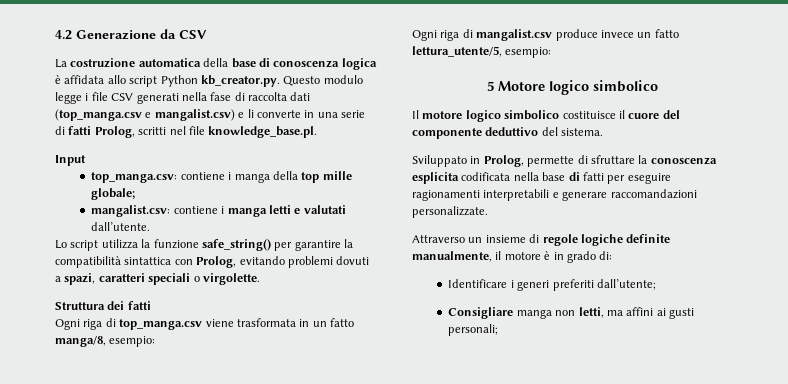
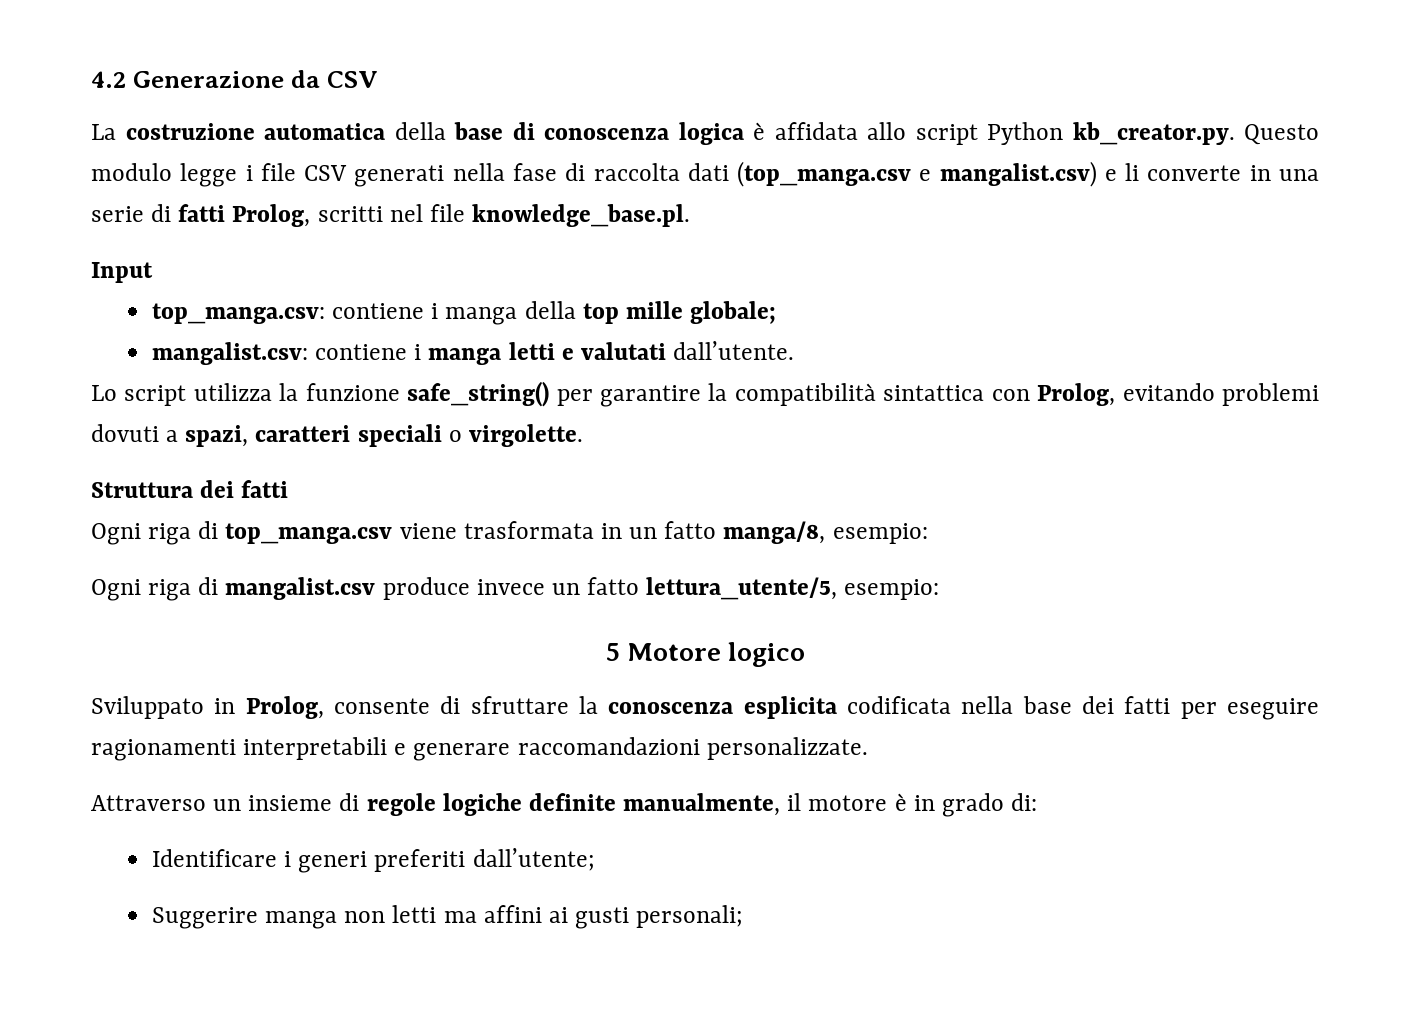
[593,80,658,92] [412,110,680,122] [412,127,604,139] simbolico // Il motore logico simbolico costituisce il cuore del componente deduttivo del sistema. -> (806, 654) none
[527,156,575,167] permette -> [334,698,430,714] consente
[568,172,580,181] di -> [1082,696,1114,714] dei
[448,307,514,319] Consigliare -> [151,907,258,929] Suggerire
[578,307,604,318] letti, -> [392,905,437,923] letti

